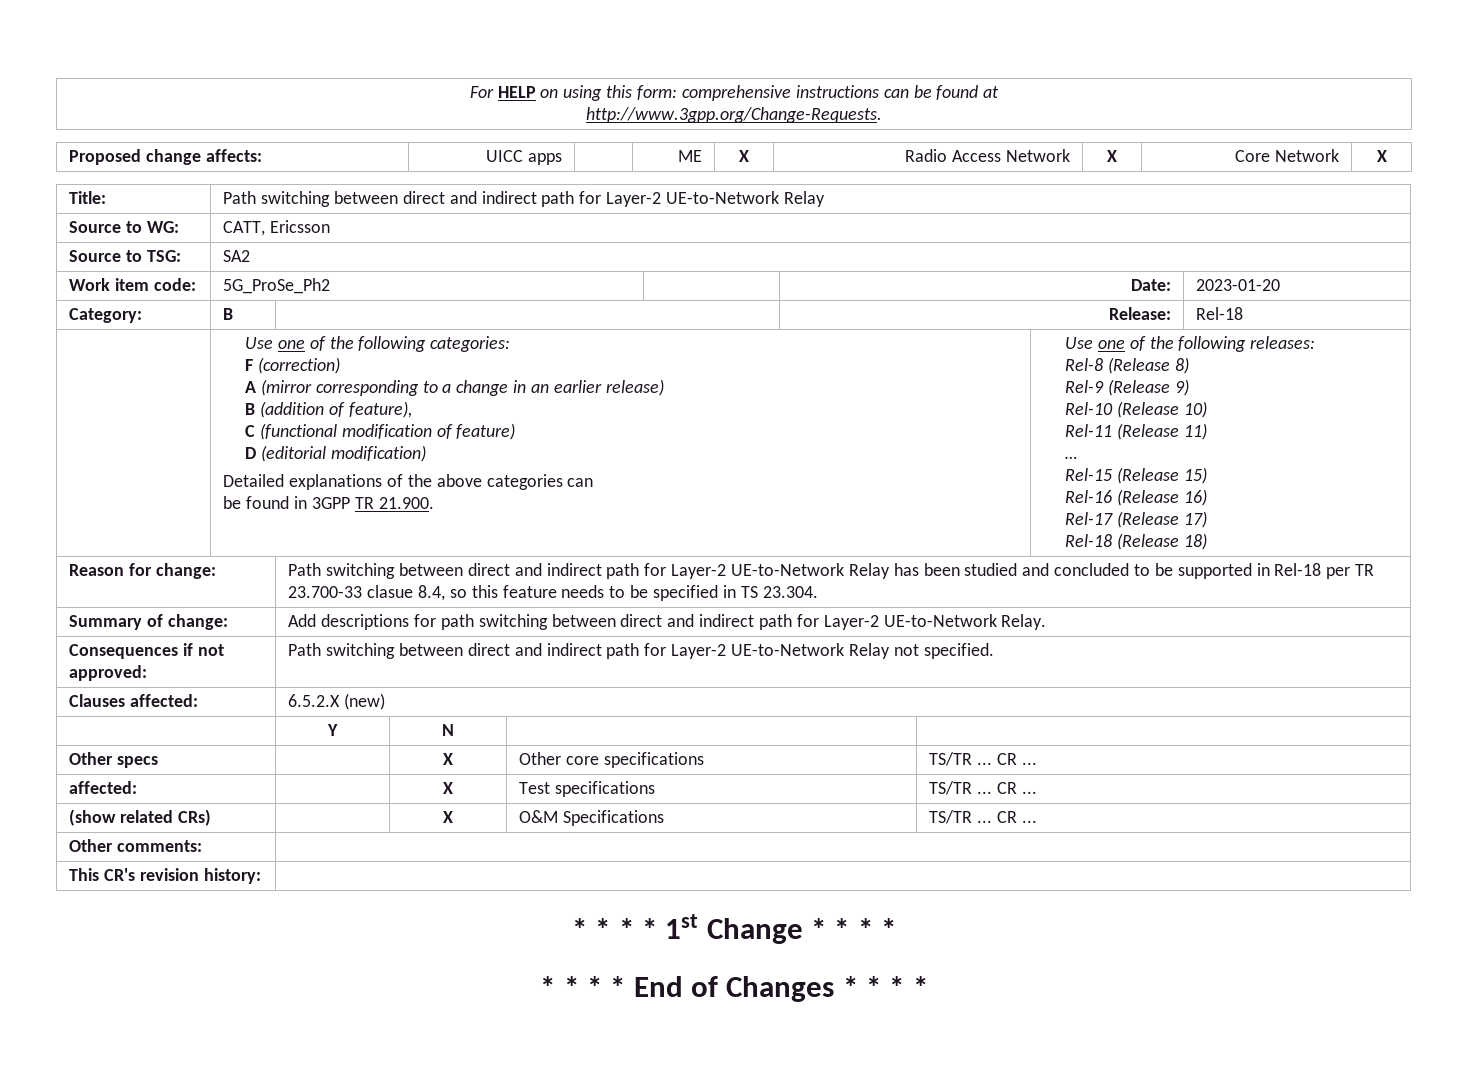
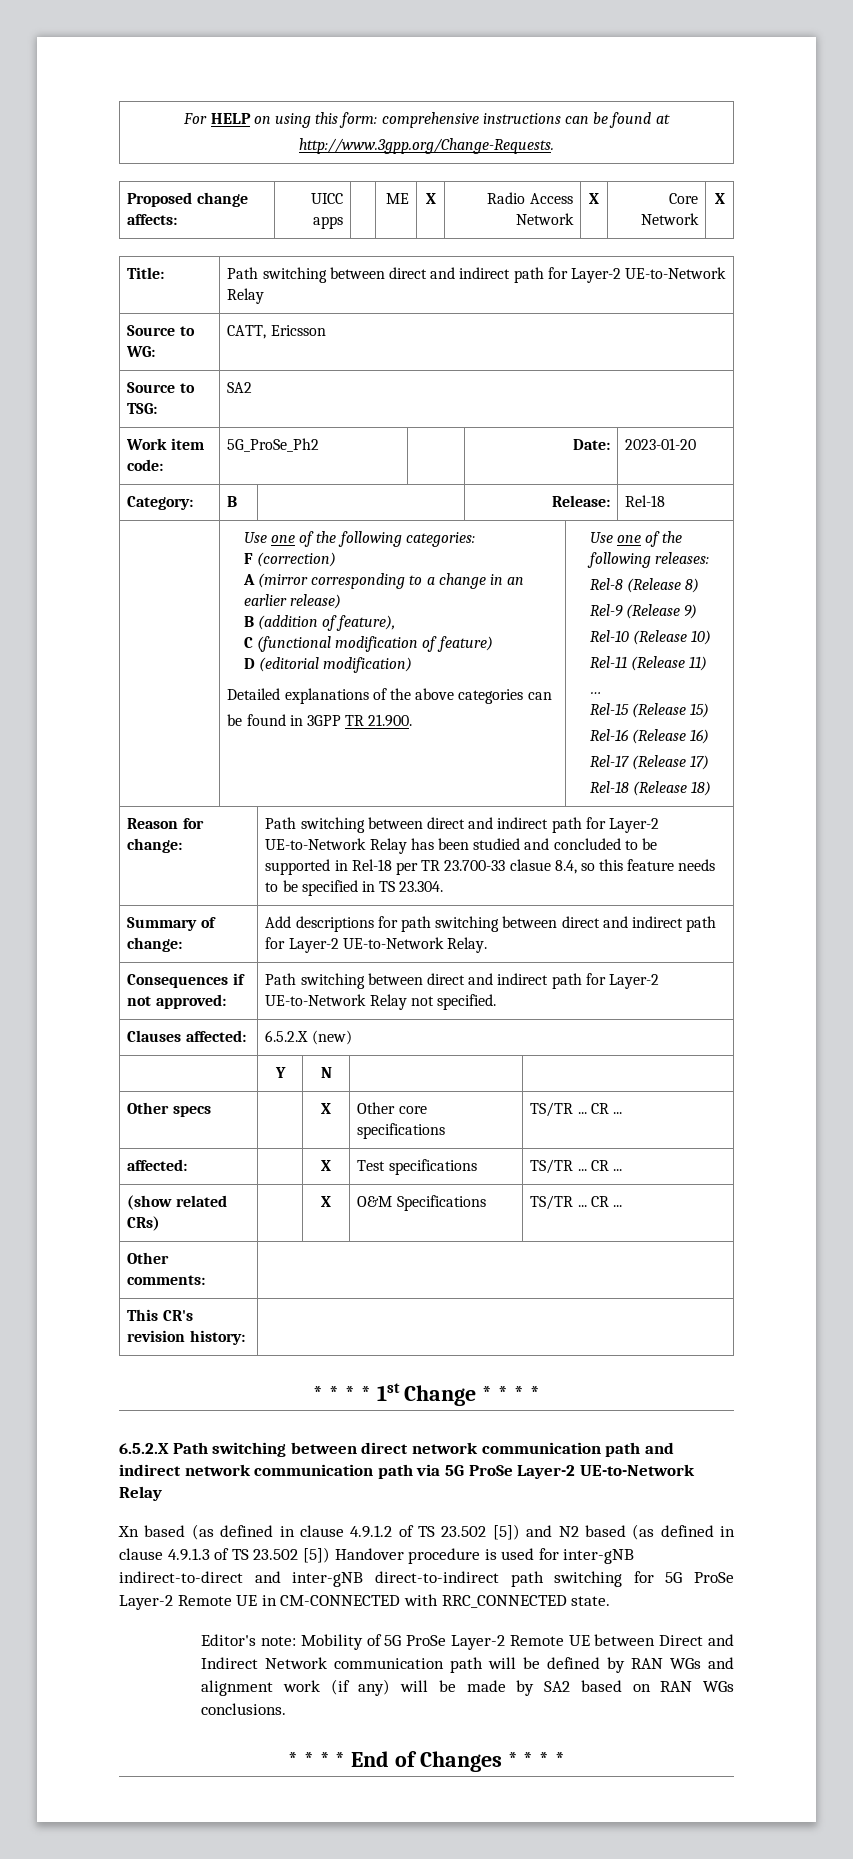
(897, 928) none -> [119,1442,674,1457] [119,1464,695,1479] [119,1486,162,1501] [118,1524,735,1540] [119,1547,635,1564] [119,1571,734,1587] [119,1594,611,1610] [201,1634,734,1650] [201,1657,734,1673] [201,1679,735,1696] [201,1703,287,1715] // 6.5.2.X Path switching between direct network communication path and indirect network communication path via 5G ProSe Layer-2 UE-to-Network Relay // Xn based (as defined in clause 4.9.1.2 of TS 23.502 [5]) and N2 based (as defined in clause 4.9.1.3 of TS 23.502 [5]) Handover procedure is used for inter-gNB indirect-to-direct and inter-gNB direct-to-indirect path switching for 5G ProSe Layer-2 Remote UE in CM-CONNECTED with RRC_CONNECTED state. // Editor's note: Mobility of 5G ProSe Layer-2 Remote UE between Direct and Indirect Network communication path will be defined by RAN WGs and alignment work (if any) will be made by SA2 based on RAN WGs conclusions.

